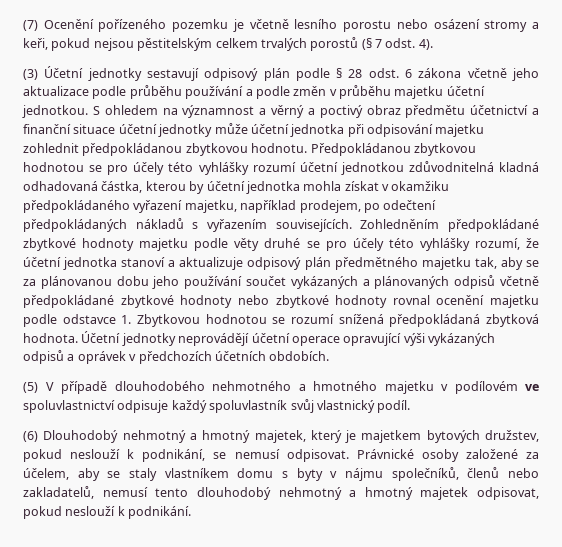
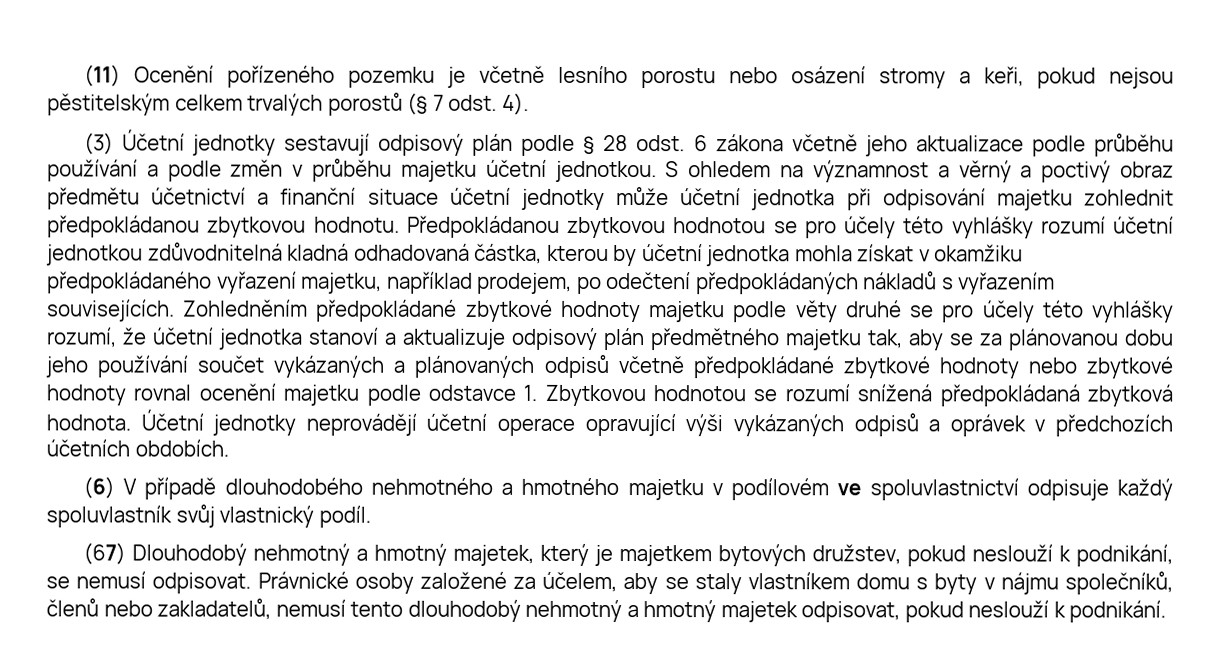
[23,20,38,31] (7) -> [83,64,121,87] (11)
[23,382,38,393] (5) -> [82,476,115,499] (6)
[23,431,38,442] (6) -> [82,542,126,565] (67)

